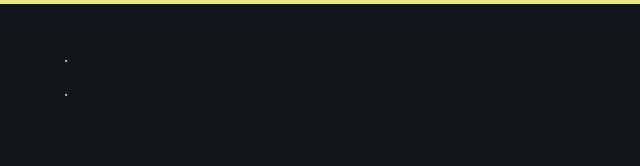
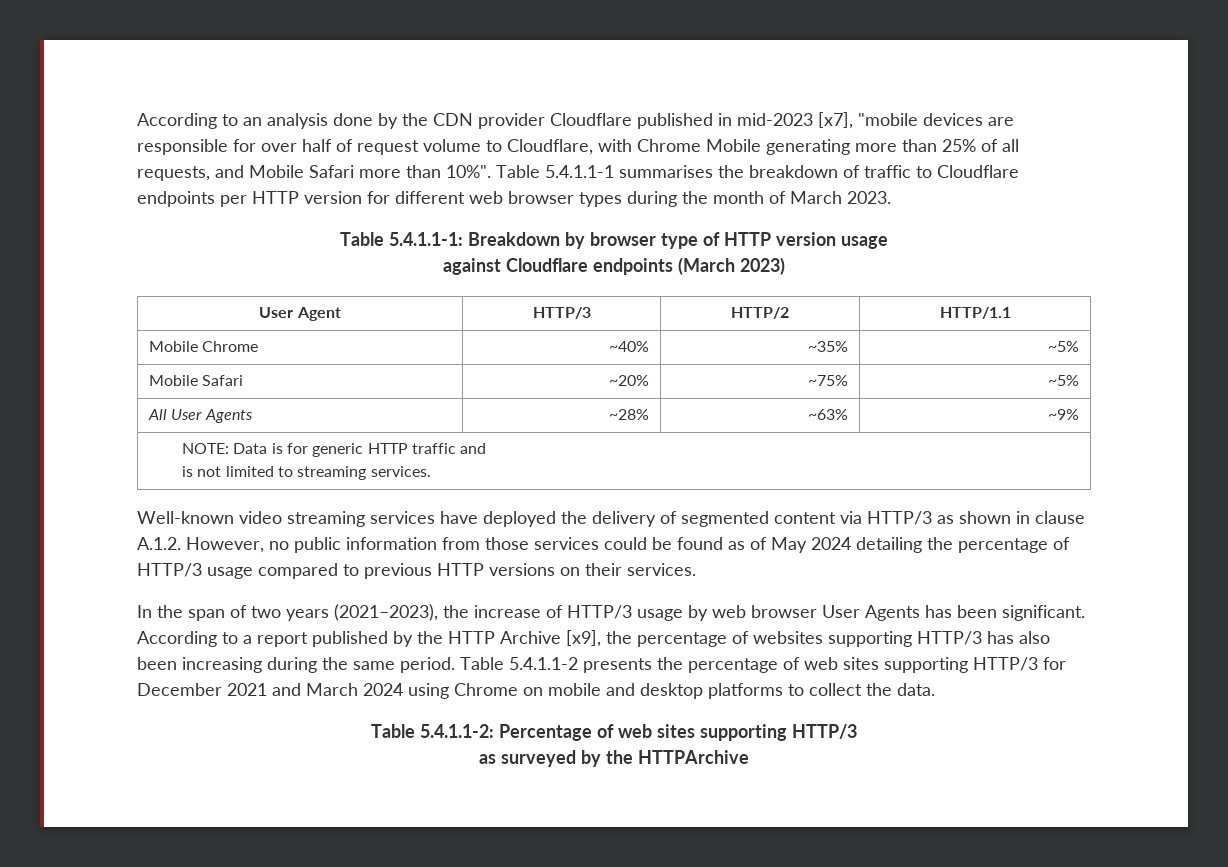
[64,59,68,62] [64,93,68,96] . // . -> [137,112,1014,129] [137,139,1019,155] [137,165,1019,181] [137,191,891,207] [340,232,888,249] [443,257,785,275] [259,307,341,321] [532,307,591,319] [731,307,789,319] [939,307,1011,319] [149,341,259,352] [608,341,649,352] [807,341,848,352] [1047,341,1079,352] [149,375,244,386] [608,375,649,386] [807,375,848,386] [1047,375,1079,386] [148,409,253,423] [608,409,649,420] [807,409,848,420] [1047,409,1079,420] [182,443,487,457] [182,466,431,480] [137,511,1085,527] [137,537,1070,553] [137,563,696,579] [137,604,1085,621] [137,630,1050,647] [137,657,1066,673] [137,683,935,699] [371,724,857,741] [479,750,749,767] According to an analysis done by the CDN provider Cloudflare published in mid-2023 [x7], "mobile devices are responsible for over half of request volume to Cloudflare, with Chrome Mobile generating more than 25% of all requests, and Mobile Safari more than 10%". Table 5.4.1.1-1 summarises the breakdown of traffic to Cloudflare endpoints per HTTP version for different web browser types during the month of March 2023. // Table 5.4.1.1-1: Breakdown by browser type of HTTP version usage // against Cloudflare endpoints (March 2023) // User Agent | HTTP/3 | HTTP/2 | HTTP/1.1 // Mobile Chrome | ~40% | ~35% | ~5% // Mobile Safari | ~20% | ~75% | ~5% // All User Agents | ~28% | ~63% | ~9% // NOTE: Data is for generic HTTP traffic and // is not limited to streaming services. // Well-known video streaming services have deployed the delivery of segmented content via HTTP/3 as shown in clause A.1.2. However, no public information from those services could be found as of May 2024 detailing the percentage of HTTP/3 usage compared to previous HTTP versions on their services. // In the span of two years (2021–2023), the increase of HTTP/3 usage by web browser User Agents has been significant. According to a report published by the HTTP Archive [x9], the percentage of websites supporting HTTP/3 has also been increasing during the same period. Table 5.4.1.1-2 presents the percentage of web sites supporting HTTP/3 for December 2021 and March 2024 using Chrome on mobile and desktop platforms to collect the data. // Table 5.4.1.1-2: Percentage of web sites supporting HTTP/3 // as surveyed by the HTTPArchive

